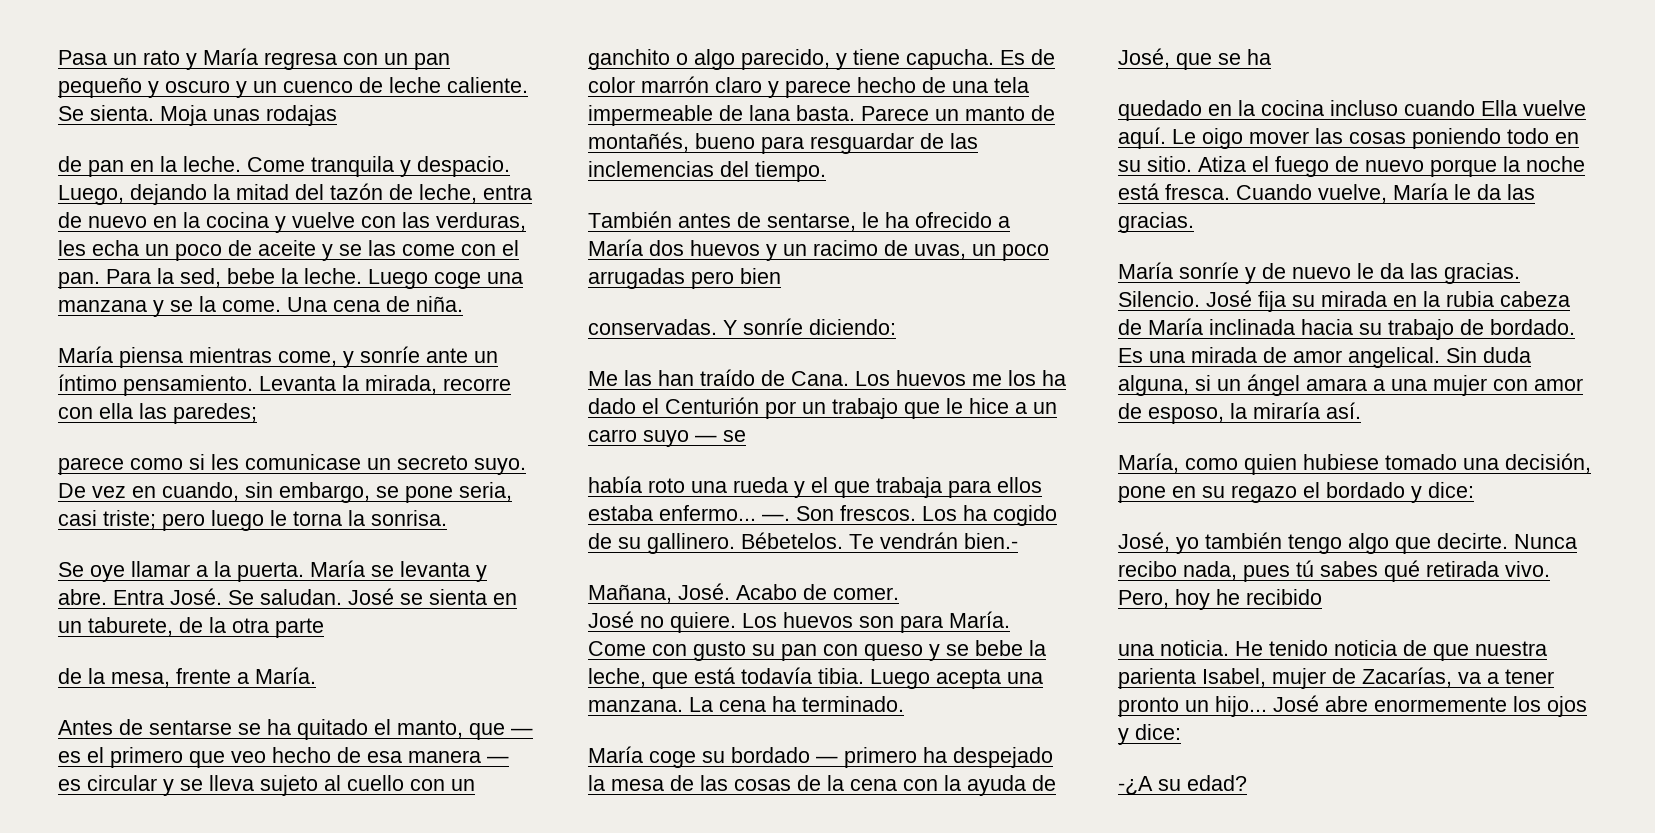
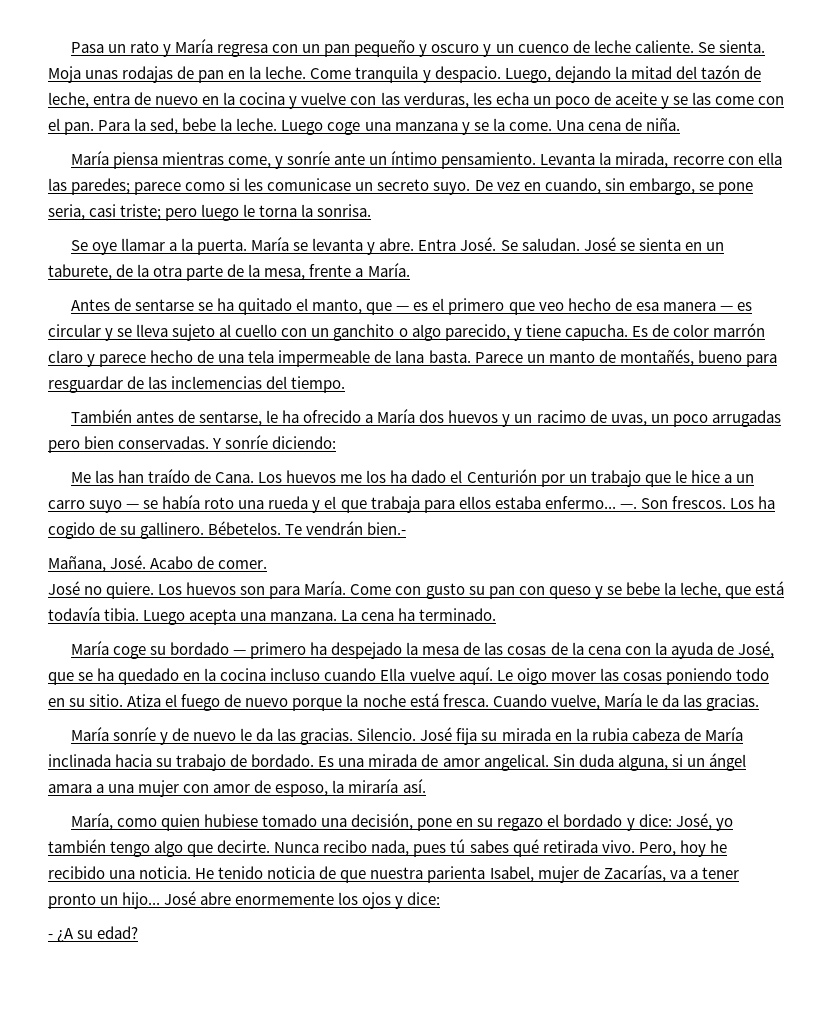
(337, 115) // -> (174, 74) none
(257, 413) // -> (131, 186) none
(324, 628) // -> (224, 273) none
(781, 276) // -> (115, 442) none
(746, 436) // -> (159, 504) none
(1271, 57) // -> (115, 674) none
(1474, 490) // -> (672, 820) none
(1322, 597) // -> (105, 872) none
[1118,776,1153,795] -¿A -> [48,928,75,943] - ¿A

